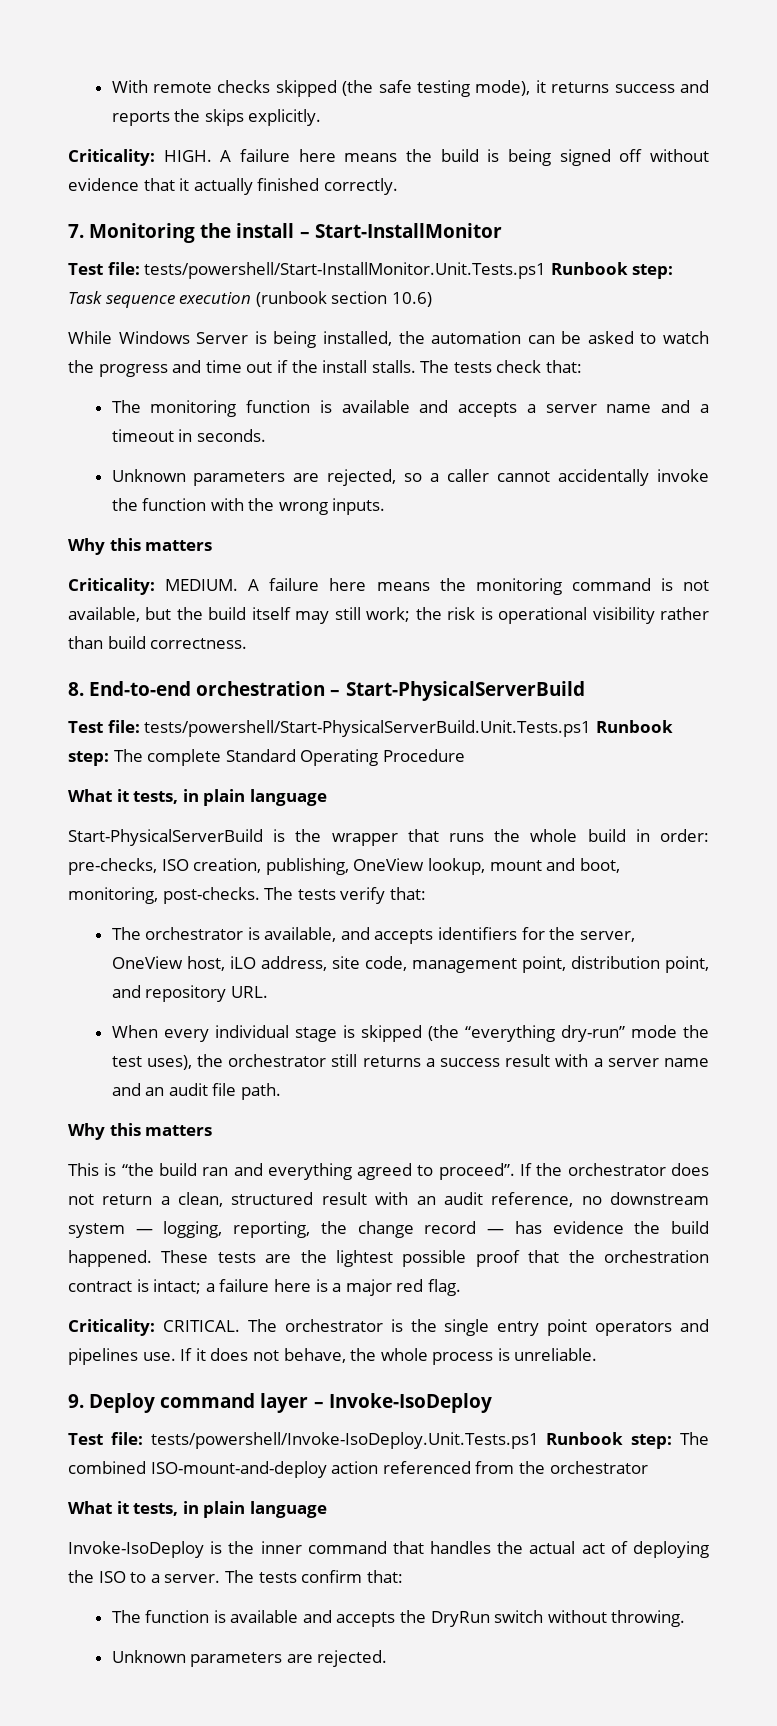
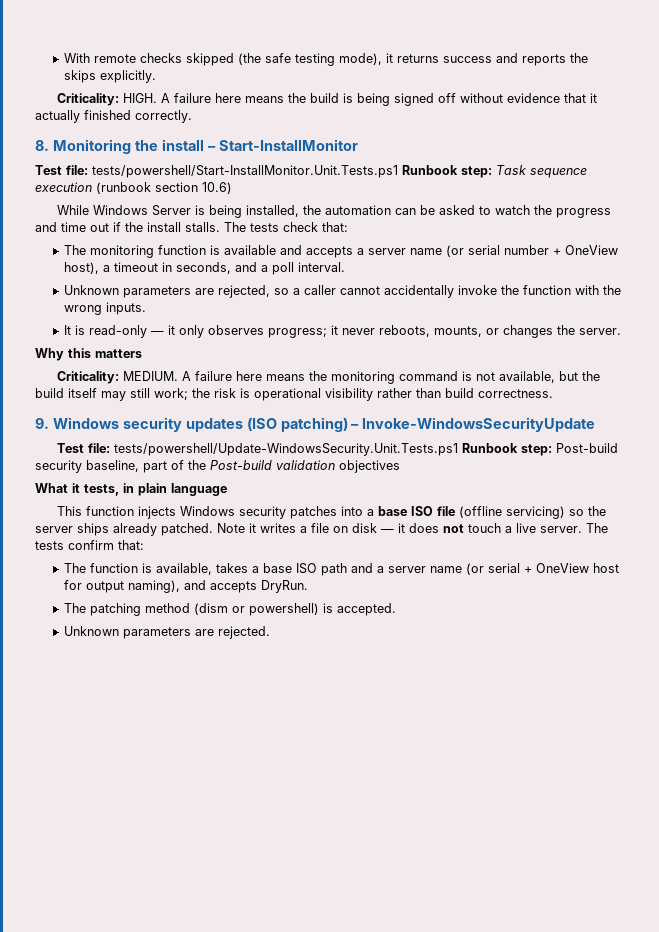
[68,224,84,238] 7. -> [35,140,49,151] 8.
[661,400,709,413] [111,429,266,442] and a timeout in seconds. -> [446,245,619,257] [64,262,346,275] (or serial number + OneView host), a timeout in seconds, and a poll interval.
(386, 506) none -> [64,325,622,338] // It is read-only — it only observes progress; it never reboots, mounts, or changes the server.
[68,681,585,701] [68,720,673,737] [68,749,465,766] [68,789,327,806] [68,829,709,846] [68,858,620,875] [68,887,426,904] [111,927,635,944] [111,956,709,973] [111,985,268,1002] [111,1025,710,1042] [111,1054,709,1070] [111,1083,281,1100] [68,1123,213,1140] [68,1163,709,1180] [68,1192,709,1207] [68,1221,710,1238] [68,1250,709,1267] [68,1279,461,1296] [68,1319,709,1336] [68,1348,598,1365] [68,1393,492,1413] [68,1432,709,1449] [68,1461,648,1478] [68,1501,327,1518] [68,1541,709,1558] [68,1570,160,1583] 8. End-to-end orchestration – Start-PhysicalServerBuild // Test file: tests/powershell/Start-PhysicalServerBuild.Unit.Tests.ps1 Runbook step: The complete Standard Operating Procedure // What it tests, in plain language // Start-PhysicalServerBuild is the wrapper that runs the whole build in order: pre-checks, ISO creation, publishing, OneView lookup, mount and boot, monitoring, post-checks. The tests verify that: // The orchestrator is available, and accepts identifiers for the server, OneView host, iLO address, site code, management point, distribution point, and repository URL. // When every individual stage is skipped (the “everything dry-run” mode the test uses), the orchestrator still returns a success result with a server name and an audit file path. // Why this matters // This is “the build ran and everything agreed to proceed”. If the orchestrator does not return a clean, structured result with an audit reference, no downstream system — logging, reporting, the change record — has evidence the build happened. These tests are the lightest possible proof that the orchestration contract is intact; a failure here is a major red flag. // Criticality: CRITICAL. The orchestrator is the single entry point operators and pipelines use. If it does not behave, the whole process is unreliable. // 9. Deploy command layer – Invoke-IsoDeploy // Test file: tests/powershell/Invoke-IsoDeploy.Unit.Tests.ps1 Runbook step: The combined ISO-mount-and-deploy action referenced from the orchestrator // What it tests, in plain language // Invoke-IsoDeploy is the inner command that handles the actual act of deploying the ISO to a -> [35,417,596,432] [56,443,618,456] [35,460,400,473] [35,483,227,496] [56,506,606,519] [35,523,536,536] 9. Windows security updates (ISO patching) – Invoke-WindowsSecurityUpdate // Test file: tests/powershell/Update-WindowsSecurity.Unit.Tests.ps1 Runbook step: Post-build security baseline, part of the Post-build validation objectives // What it tests, in plain language // This function injects Windows security patches into a base ISO file (offline servicing) so the server ships already patched. Note it writes a file on disk — it does not touch a live
[230,1610,686,1627] available and accepts the DryRun switch without throwing. -> [156,563,620,576] [64,580,309,593] [64,603,397,616] available, takes a base ISO path and a server name (or serial + OneView host for output naming), and accepts DryRun. // The patching method (dism or powershell) is accepted.

